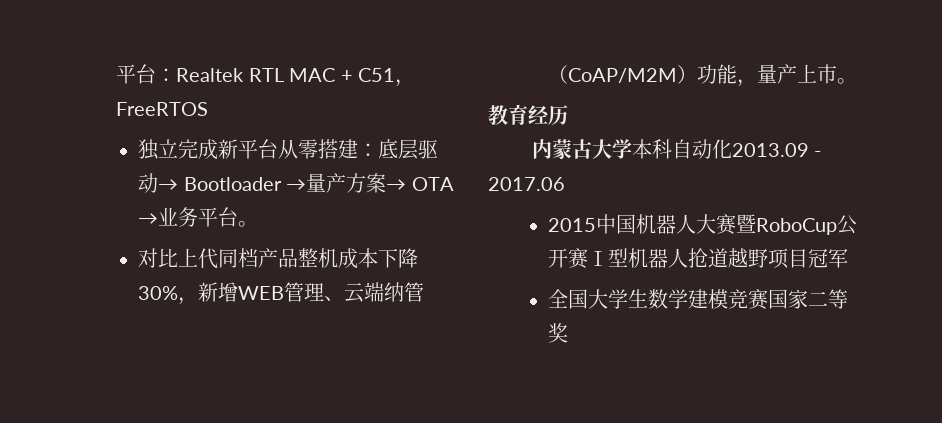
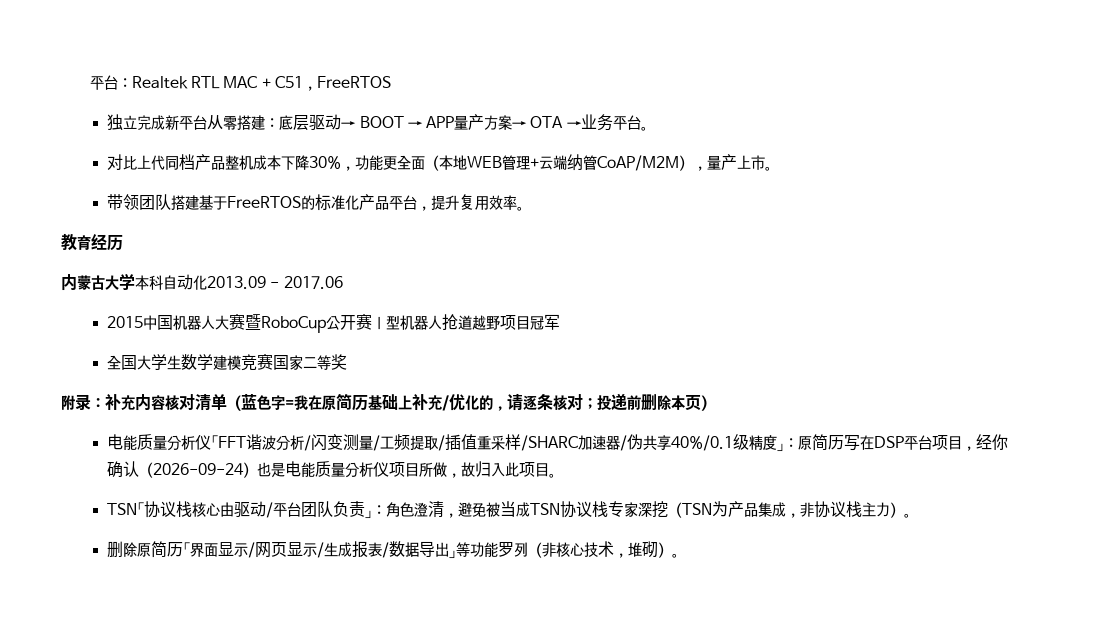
[183,177,307,191] Bootloader → -> [359,116,455,128] BOOT → APP
[198,282,239,302] 新增 -> [355,155,468,171] 功能更全面（本地
[324,296,345,301] 、 -> [530,158,540,168] +
[548,64,738,84] （CoAP/M2M）功能 -> [597,155,694,171] CoAP/M2M）
(858, 81) none -> [107,194,525,211] // 带领团队搭建基于FreeRTOS的标准化产品平台，提升复用效率。
(569, 333) none -> [61,393,715,411] [107,434,1009,452] [107,461,557,478] [107,501,912,519] [107,541,680,559] // 附录：补充内容核对清单（蓝色字=我在原简历基础上补充/优化的，请逐条核对；投递前删除本页） // 电能质量分析仪「FFT谐波分析/闪变测量/工频提取/插值重采样/SHARC加速器/伪共享40%/0.1级精度」：原简历写在DSP平台项目，经你确认（2026-09-24）也是电能质量分析仪项目所做，故归入此项目。 // TSN「协议栈核心由驱动/平台团队负责」：角色澄清，避免被当成TSN协议栈专家深挖（TSN为产品集成，非协议栈主力）。 // 删除原简历「界面显示/网页显示/生成报表/数据导出」等功能罗列（非核心技术，堆砌）。

